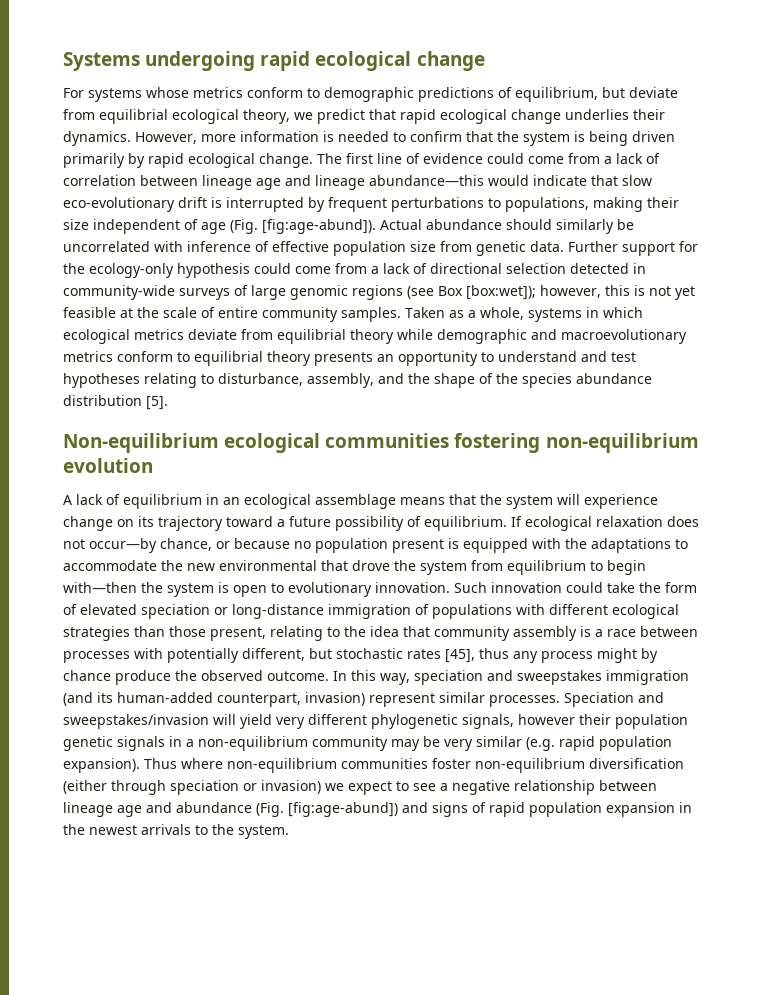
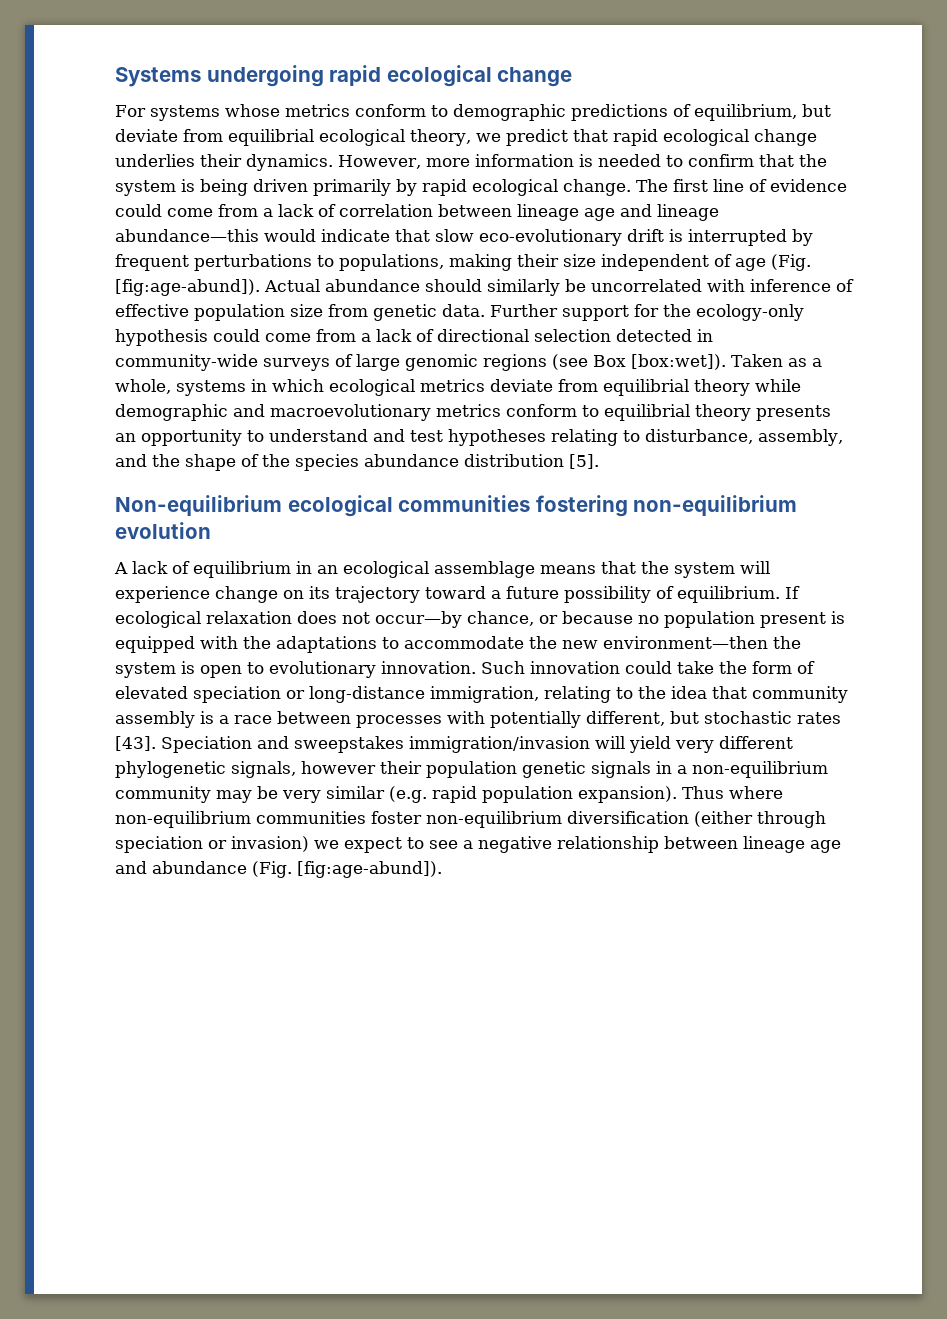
[466,285,695,300] [63,307,401,322] [box:wet]); however, this is not yet feasible at the scale of entire community samples. -> [631,354,726,370] [box:wet]).
[219,560,646,575] [63,582,137,593] environmental that drove the system from equilibrium to begin with—then -> [603,636,768,649] environment—then
[328,604,679,619] [63,626,266,641] immigration of populations with different ecological strategies than those present, -> [430,686,539,703] immigration,
[445,648,658,663] [63,670,689,685] [63,692,664,707] [63,714,209,729] [45], thus any process might by chance produce the observed outcome. In this way, speciation and sweepstakes immigration (and its human-added counterpart, invasion) represent similar processes. Speciation and sweepstakes/invasion -> [115,736,590,753] [43]. Speciation and sweepstakes immigration/invasion
[288,802,692,817] [63,824,289,839] [fig:age-abund]) and signs of rapid population expansion in the newest arrivals to the system. -> [297,861,442,878] [fig:age-abund]).

